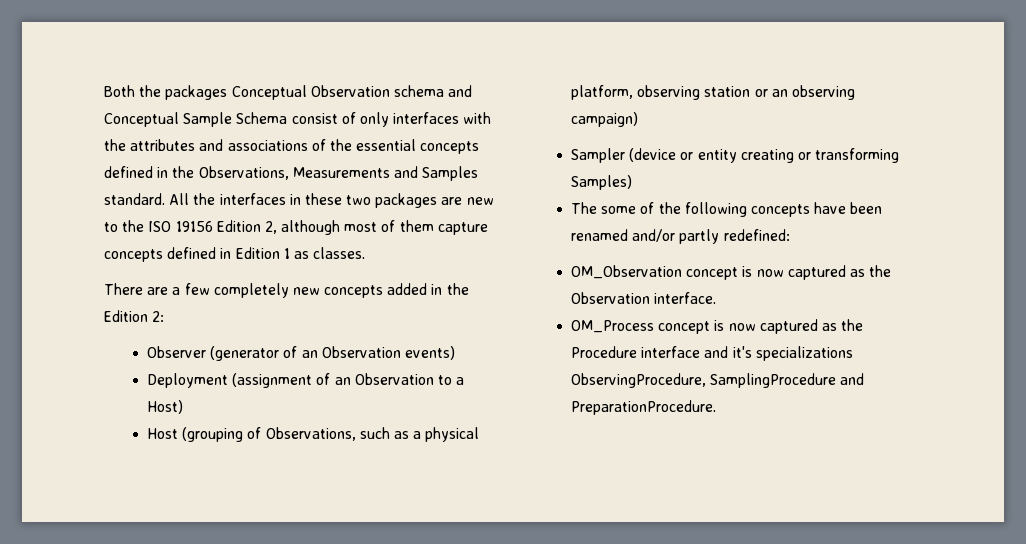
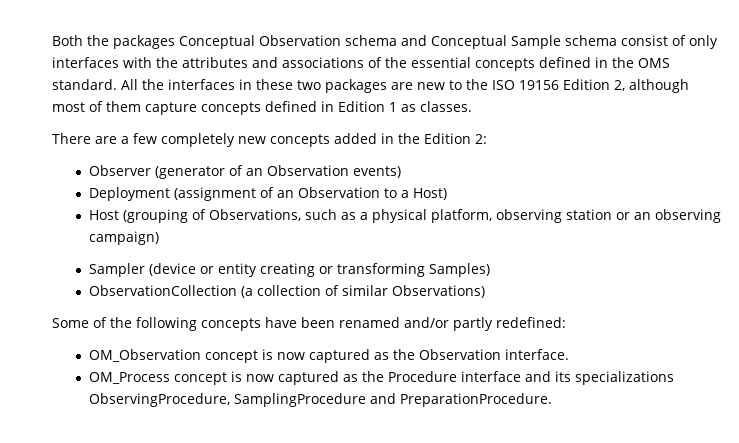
[236,112,288,124] Schema -> [565,35,617,46] schema
[198,166,479,181] Observations, Measurements and Samples -> [638,58,670,68] OMS
[570,202,637,214] The some -> [88,285,485,298] [52,318,89,328] ObservationCollection (a collection of similar Observations) // Some
[732,346,752,358] it's -> [554,371,571,382] its

